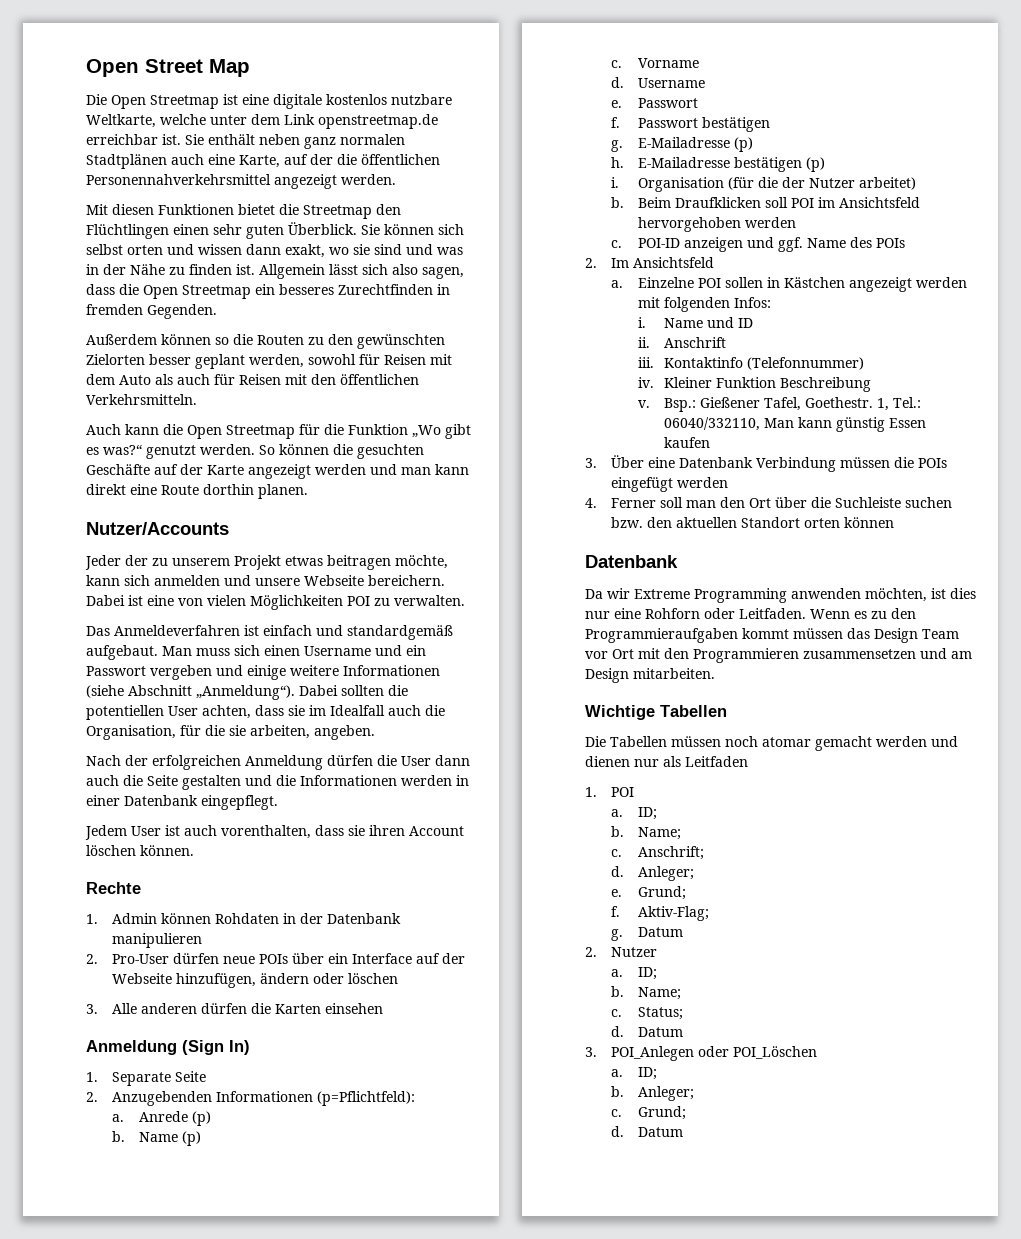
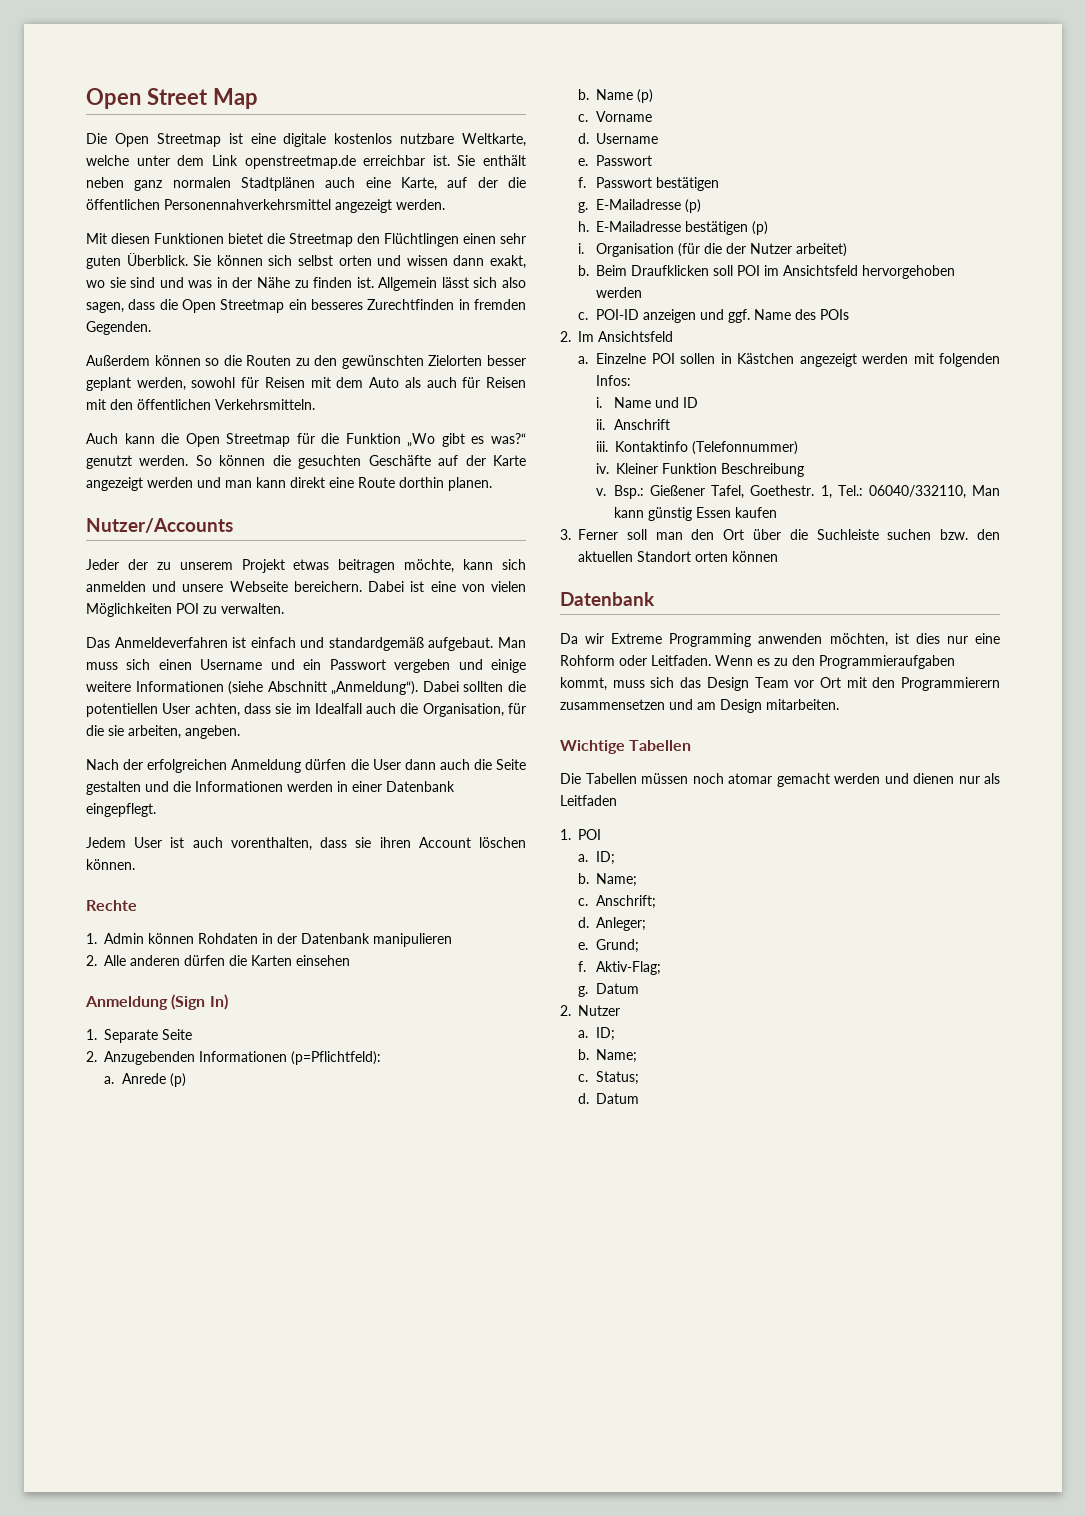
[112,953,466,964] [112,973,399,988] [86,1004,98,1014] Pro-User dürfen neue POIs über ein Interface auf der Webseite hinzufügen, ändern oder löschen // 3. -> (97, 960) none
[611,455,948,472] [611,477,729,492] [585,498,597,508] Über eine Datenbank Verbindung müssen die POIs eingefügt werden // 4. -> (571, 534) none
[645,608,700,619] Rohforn -> [560,655,615,666] Rohform
[742,628,843,639] kommt müssen -> [560,677,675,691] kommt, muss sich
[693,648,799,663] Programmieren -> [901,677,1000,691] Programmierern
[585,1046,818,1061] [611,1067,657,1080] [611,1086,694,1101] [611,1106,686,1120] [611,1126,683,1137] // 3. POI_Anlegen oder POI_Löschen // a. ID; // b. Anleger; // c. Grund; // d. Datum -> (640, 1098) none

